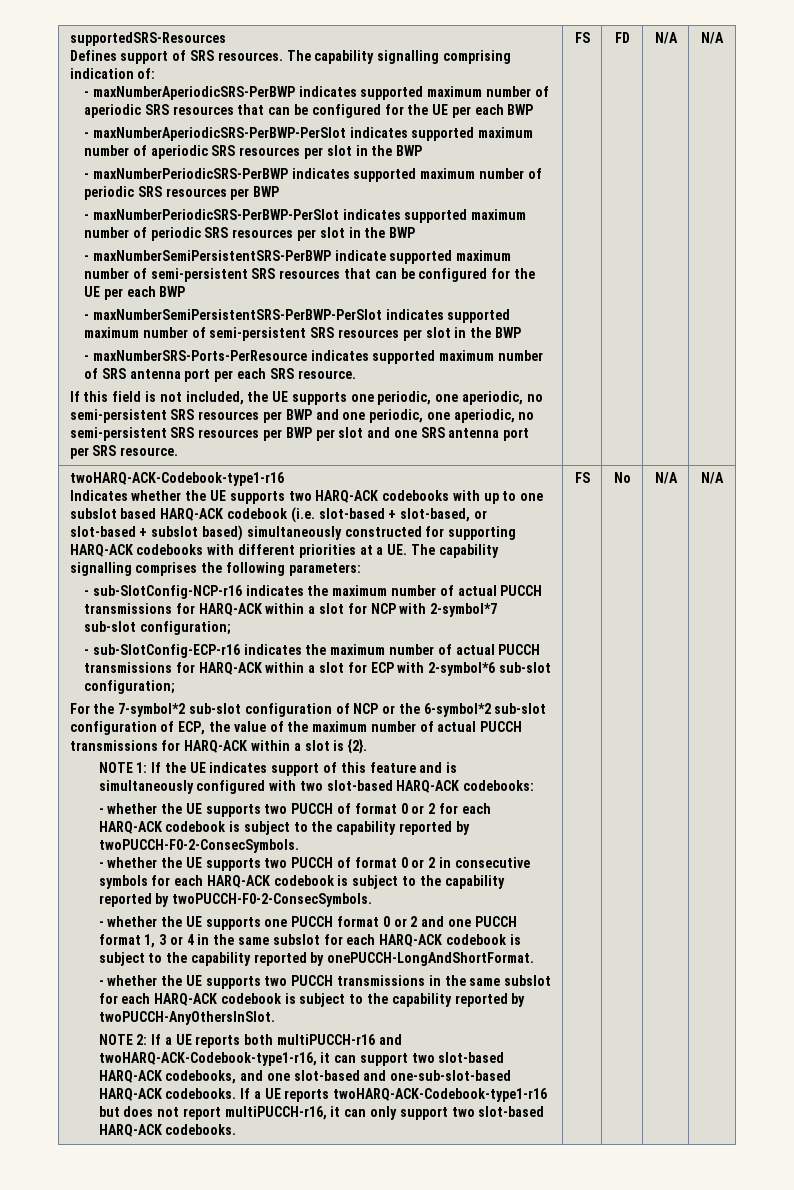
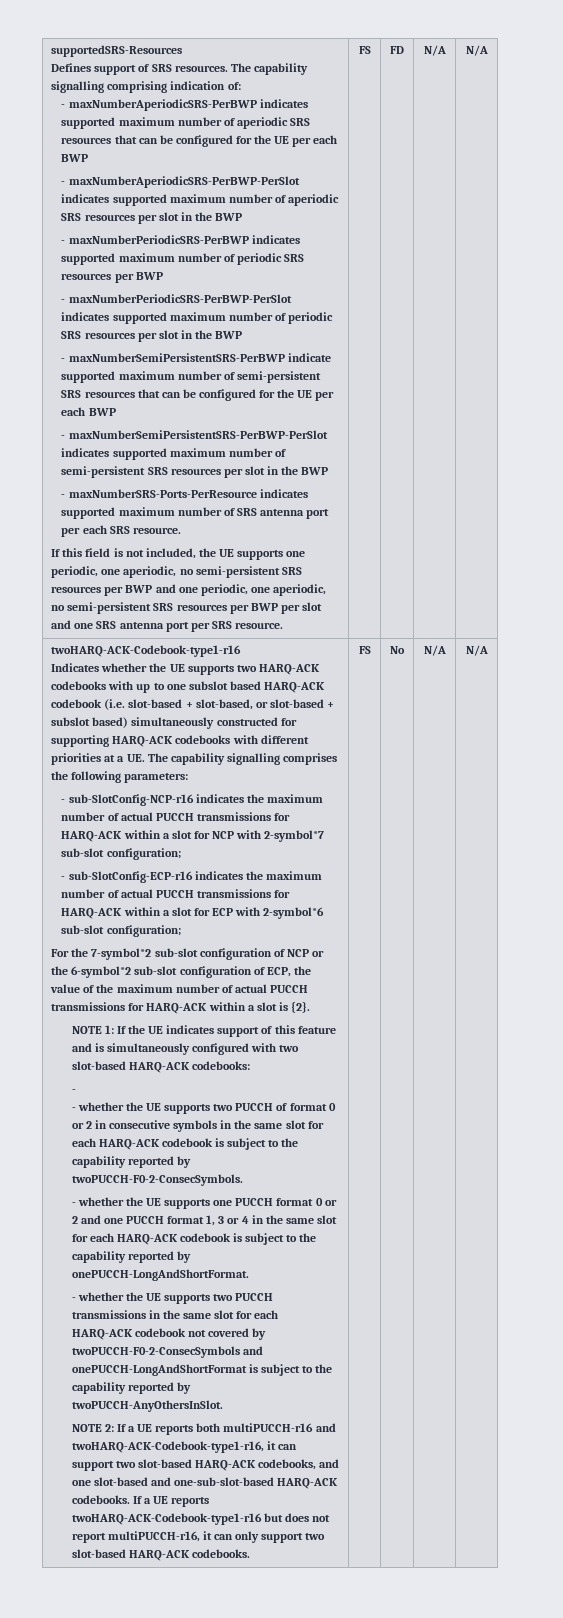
[107,803,491,817] [98,821,470,835] [98,839,299,853] whether the UE supports two PUCCH of format 0 or 2 for each HARQ-ACK codebook is subject to the capability reported by twoPUCCH-F0-2-ConsecSymbols. -> (76, 1091) none
(148, 882) none -> [220,1120,306,1129] in the same slot
[272,934,320,945] subslot -> [316,1215,337,1224] slot
[504,975,552,986] [98,993,282,1006] subslot for each HARQ-ACK codebook -> [214,1310,279,1319] [71,1328,267,1340] [71,1346,263,1358] [71,1364,247,1376] slot for each HARQ-ACK codebook not covered by twoPUCCH-F0-2-ConsecSymbols and onePUCCH-LongAndShortFormat

